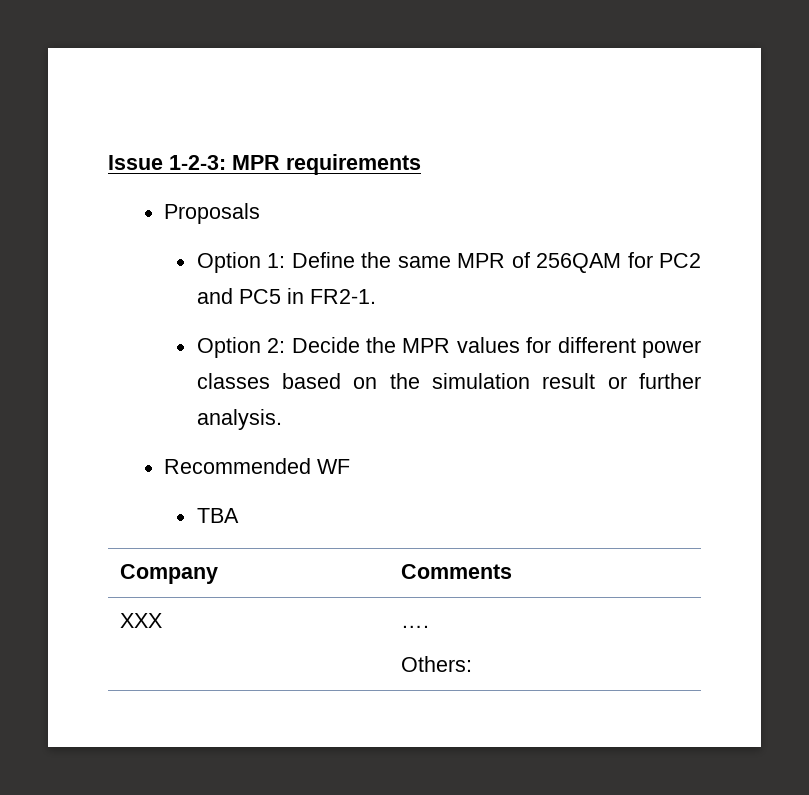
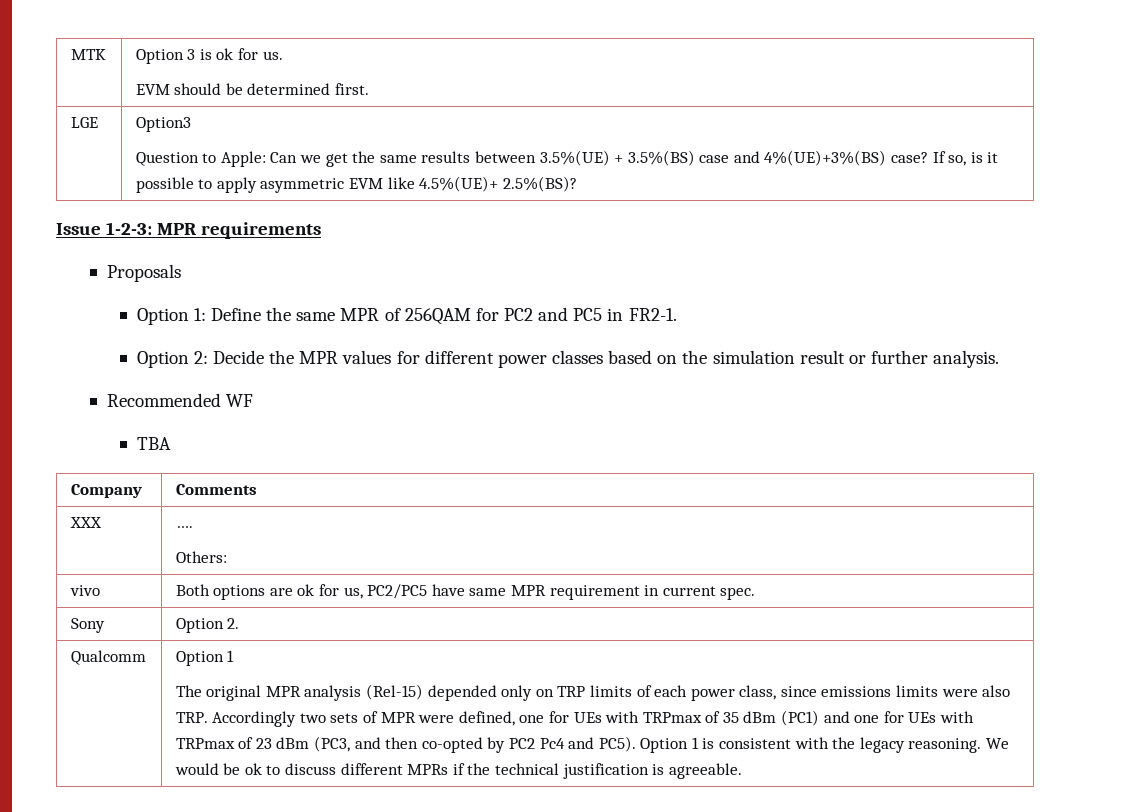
(108, 162) none -> [70,49,106,60] [135,48,283,64] [135,83,369,95] [70,117,98,128] [135,117,191,132] [135,150,999,167] [135,176,577,193] MTK | Option 3 is ok for us. // EVM should be determined first. // LGE | Option3 // Question to Apple: Can we get the same results between 3.5%(UE) + 3.5%(BS) case and 4%(UE)+3%(BS) case? If so, is it possible to apply asymmetric EVM like 4.5%(UE)+ 2.5%(BS)? //
(473, 664) none -> [69,585,100,596] [175,584,756,600] [70,618,105,633] [175,618,240,633] [70,650,146,665] [175,650,235,666] [175,684,1011,701] [175,710,974,727] [175,736,1009,753] [174,763,742,779] // vivo | Both options are ok for us, PC2/PC5 have same MPR requirement in current spec. // Sony | Option 2. // Qualcomm | Option 1 // The original MPR analysis (Rel-15) depended only on TRP limits of each power class, since emissions limits were also TRP. Accordingly two sets of MPR were defined, one for UEs with TRPmax of 35 dBm (PC1) and one for UEs with TRPmax of 23 dBm (PC3, and then co-opted by PC2 Pc4 and PC5). Option 1 is consistent with the legacy reasoning. We would be ok to discuss different MPRs if the technical justification is agreeable.

